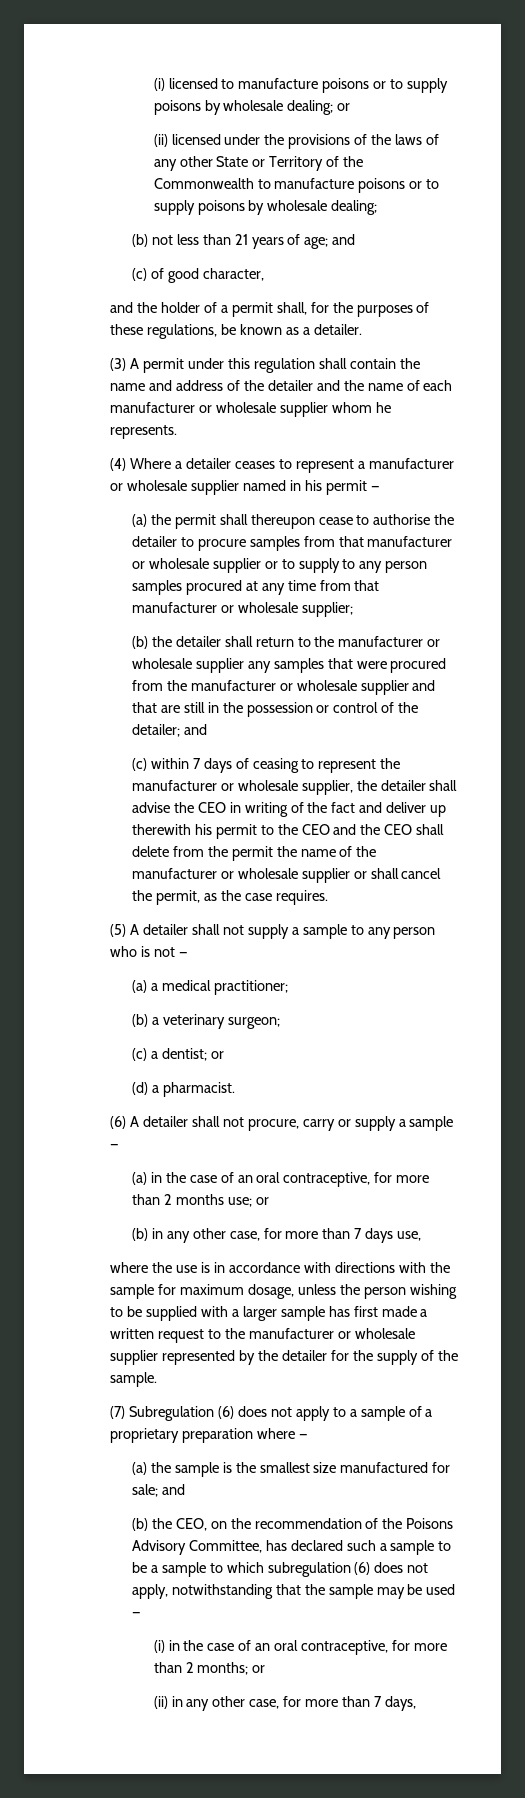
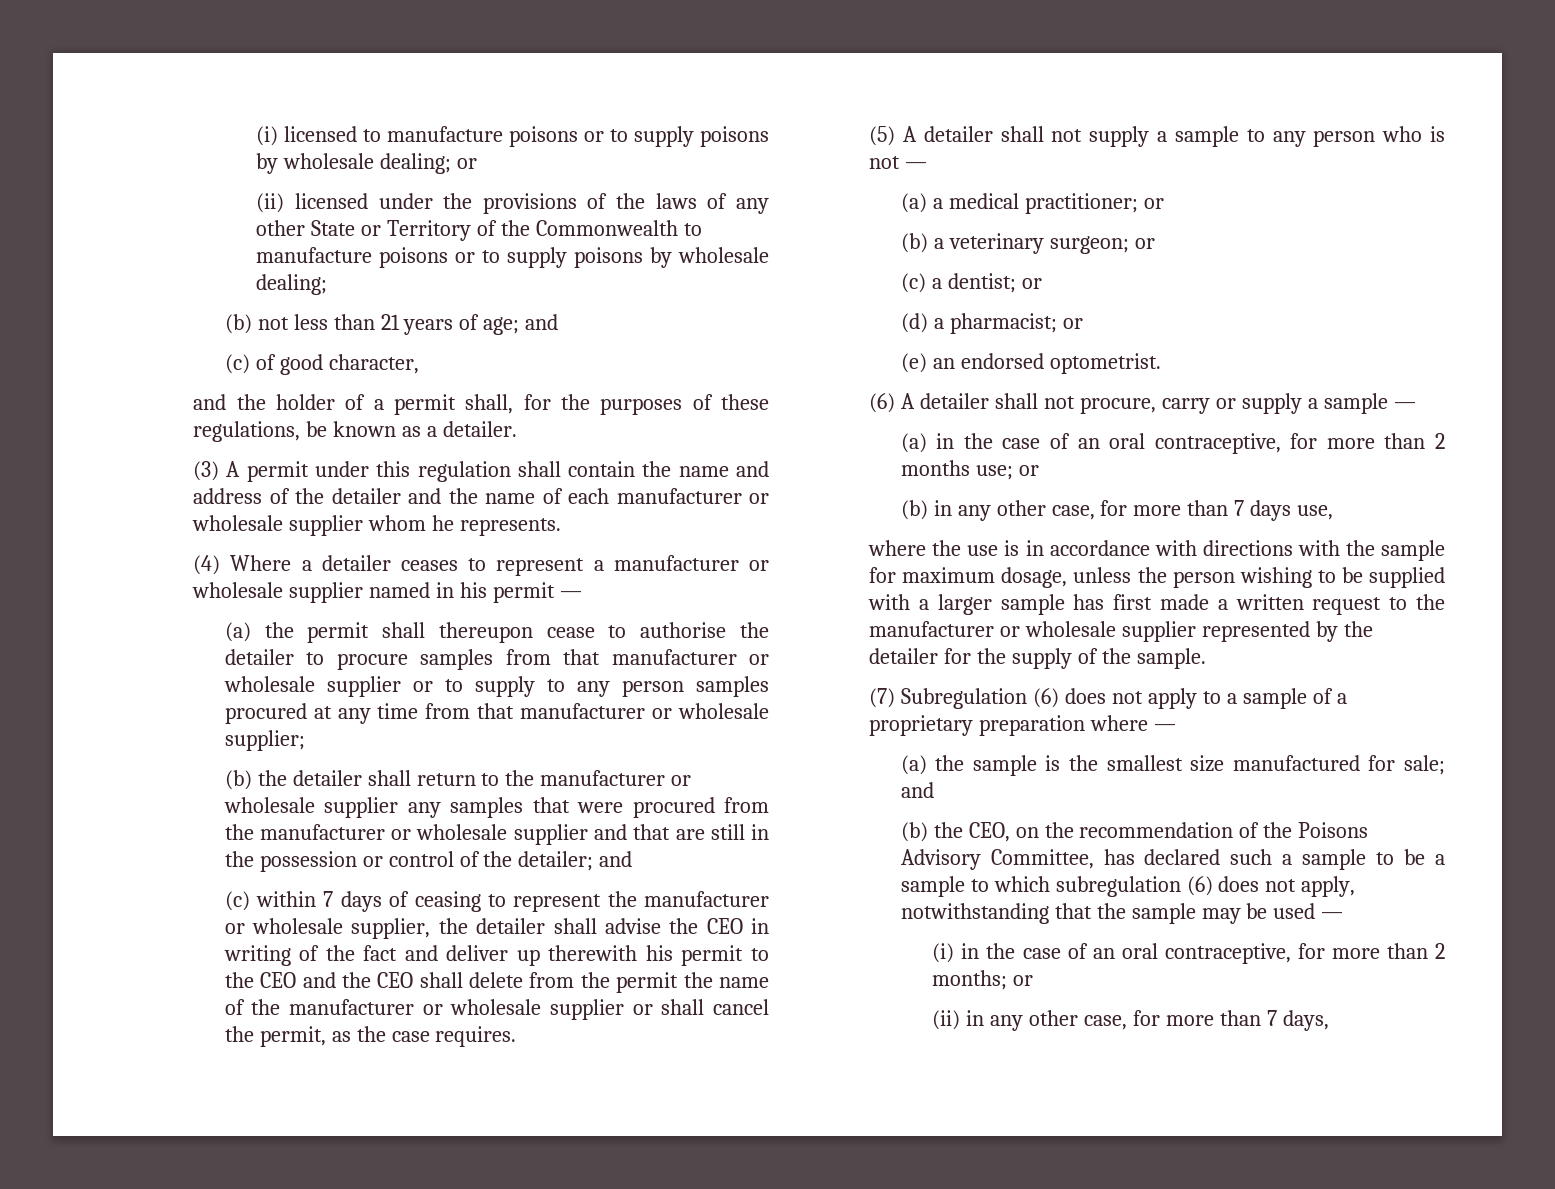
(288, 987) none -> [1143,198,1164,209] or
(280, 1023) none -> [1134,238,1155,249] or
[162,1082,235,1097] pharmacist. -> [949,313,1083,334] [900,353,1161,374] pharmacist; or // (e) an endorsed optometrist.

